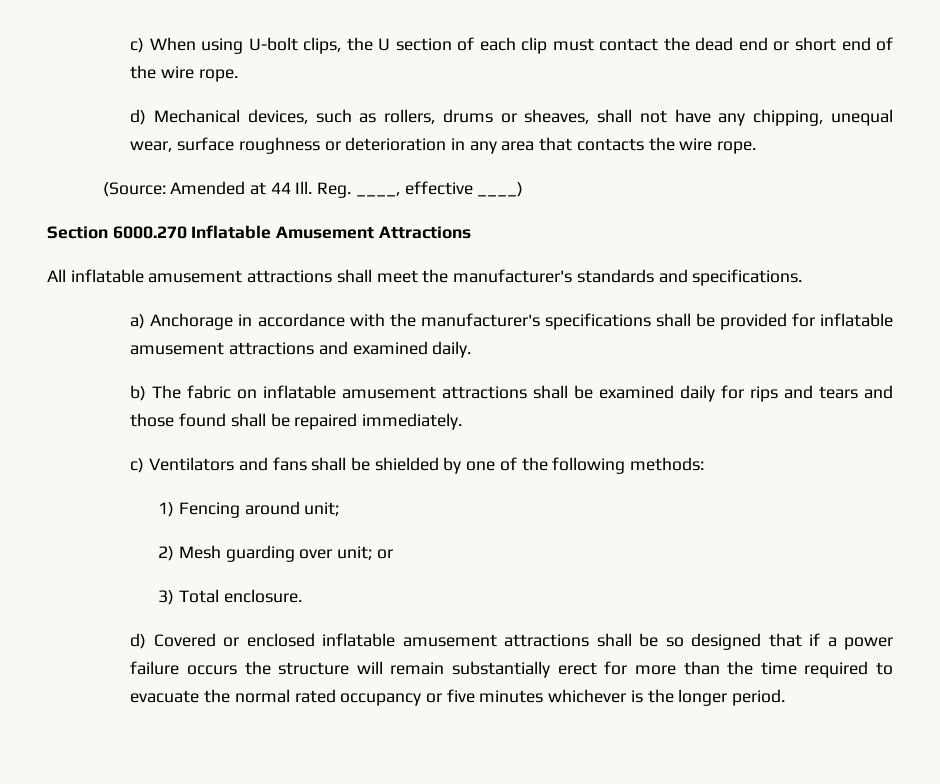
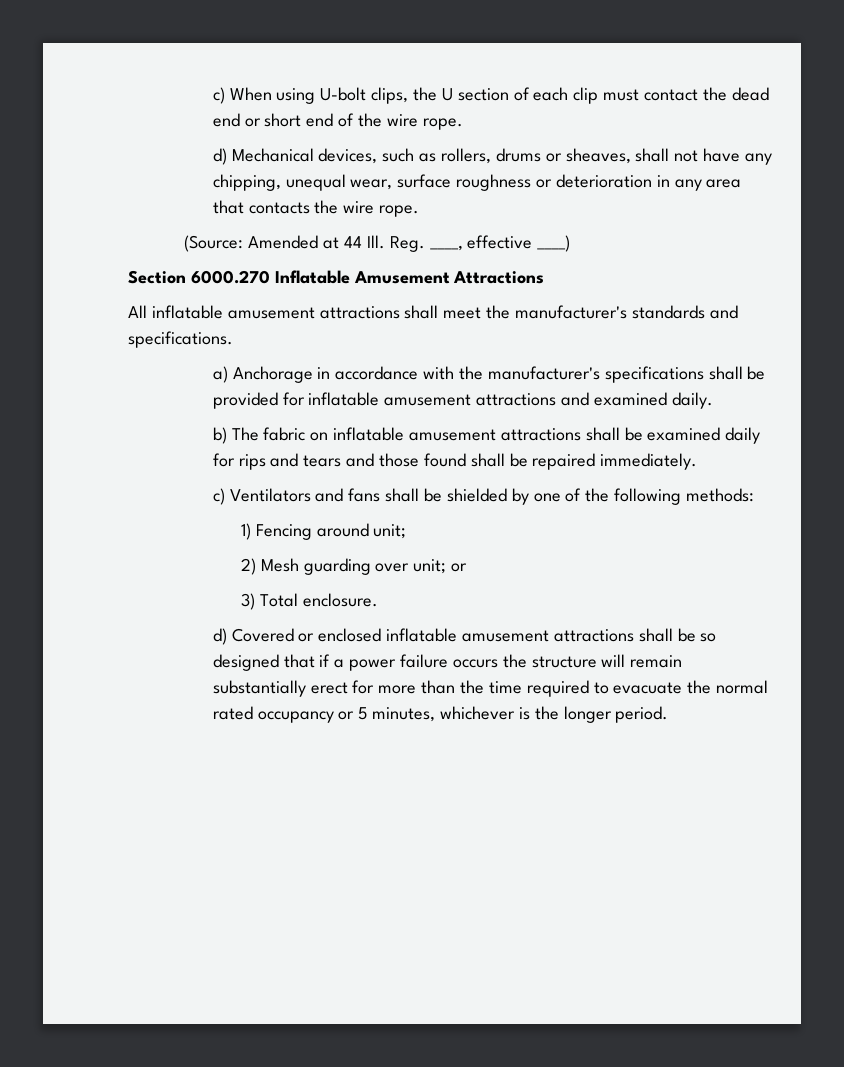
[446,689,544,703] five minutes -> [358,707,436,722] 5 minutes,

